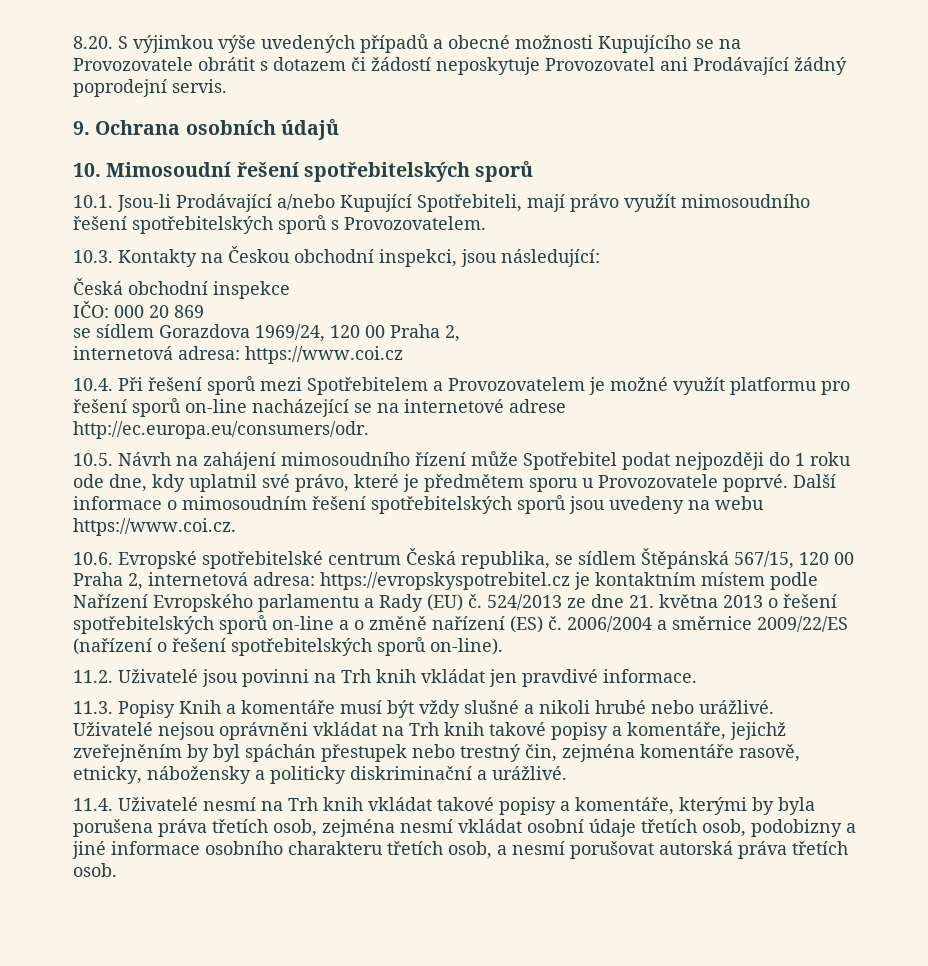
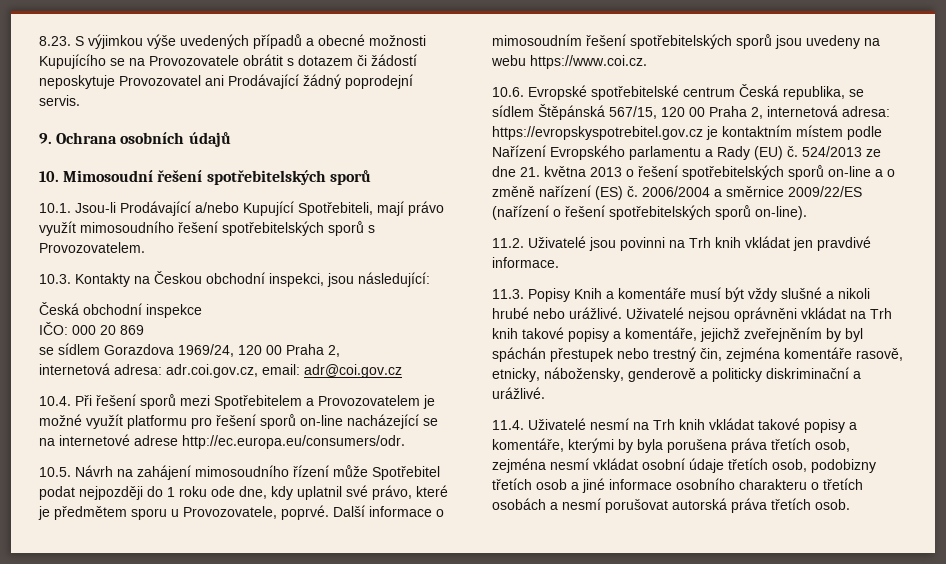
[73,36,113,49] 8.20. -> [39,36,71,46] 8.23.
[245,346,403,364] https://www.coi.cz -> [166,364,402,378] adr.coi.gov.cz, email: adr@coi.gov.cz
[598,474,718,488] Provozovatele -> [183,506,277,519] Provozovatele,
[320,572,570,590] https://evropskyspotrebitel.cz -> [492,126,703,140] https://evropskyspotrebitel.gov.cz
[147,766,251,784] nábožensky -> [544,367,696,382] nábožensky, genderově
(842, 828) none -> [492,478,567,490] třetích osob
[387,841,492,859] třetích osob, -> [811,478,863,490] [492,498,546,510] o třetích osobách

